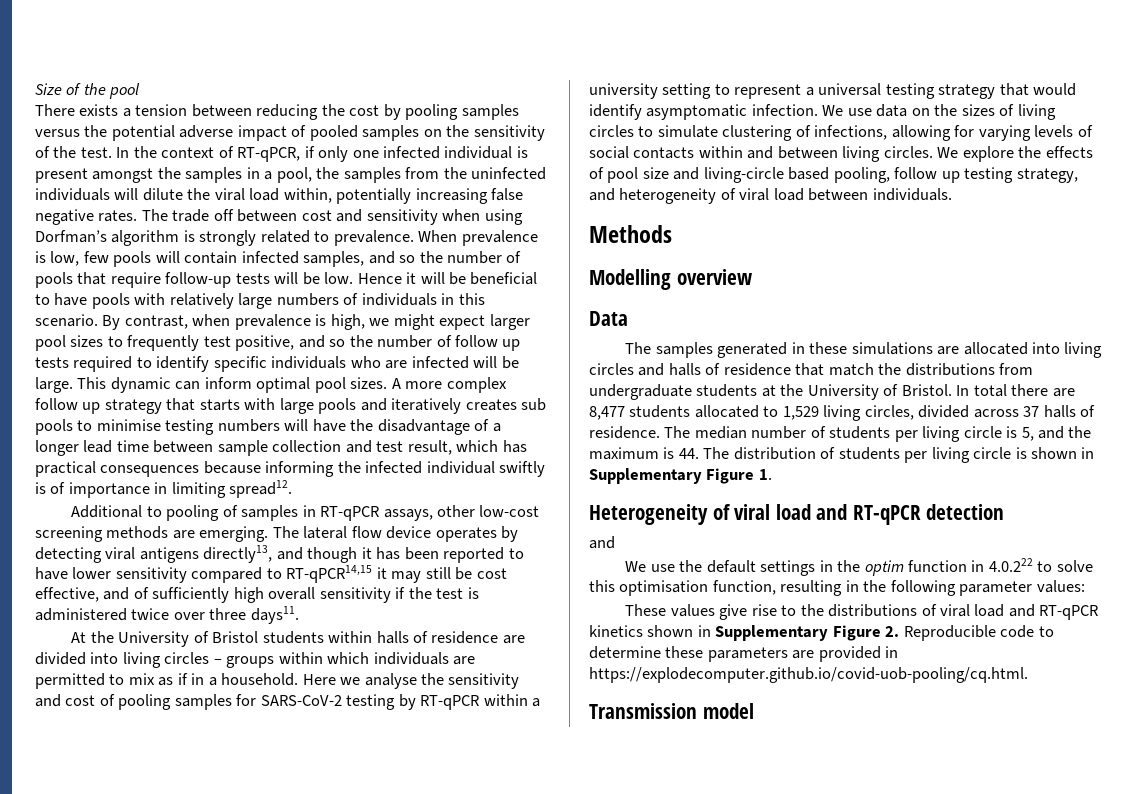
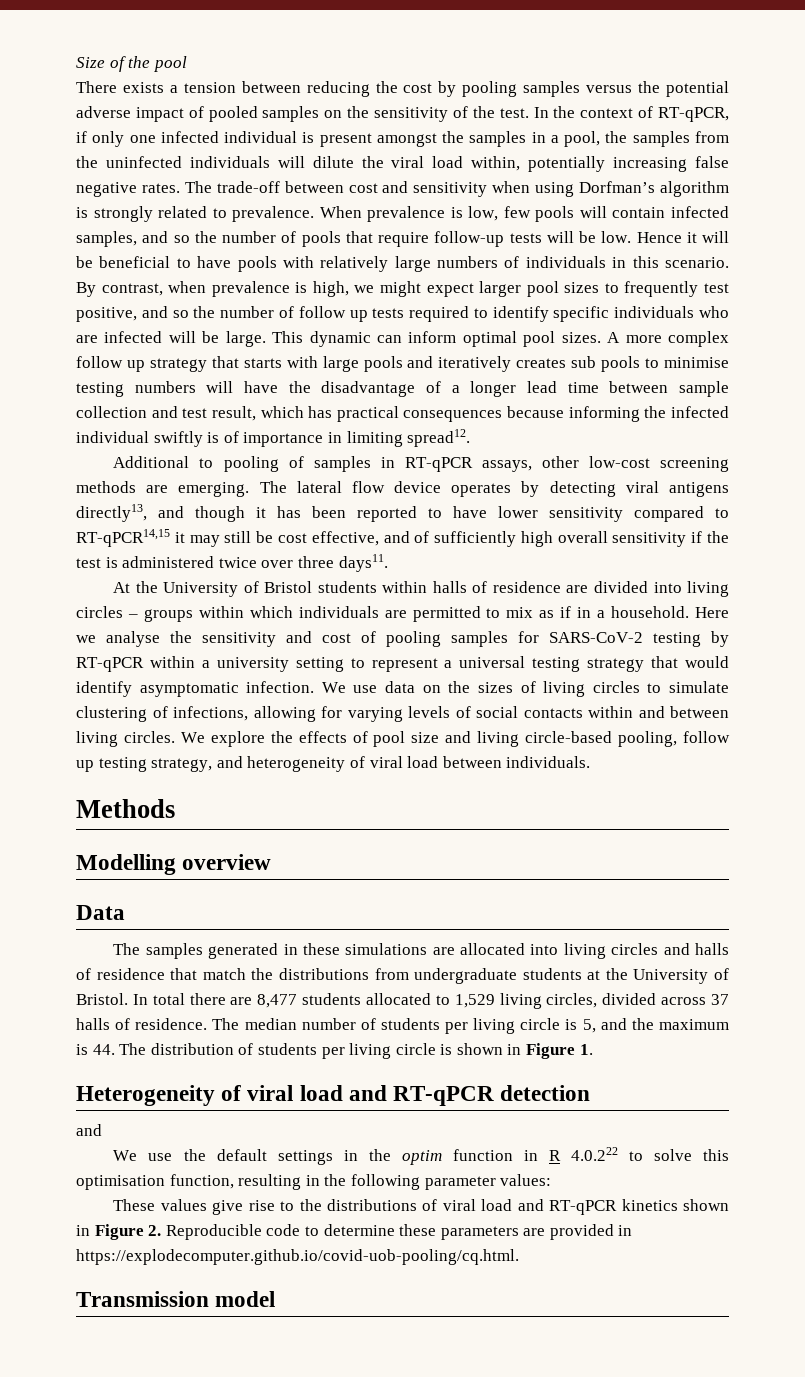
[172,209,234,222] trade off -> [216,181,280,193] trade-off
[703,167,830,183] living-circle based -> [477,731,613,747] living circle-based
[589,468,702,484] Supplementary -> (522, 1049) none
(985, 566) none -> [548,1150,561,1161] R
[715,625,829,641] Supplementary -> (90, 1230) none

